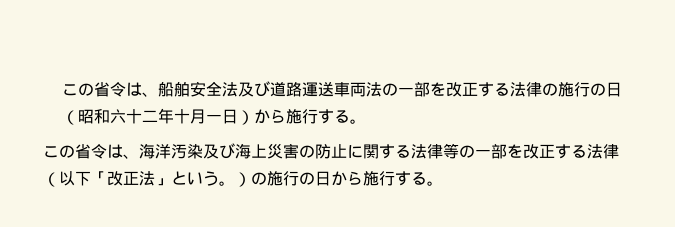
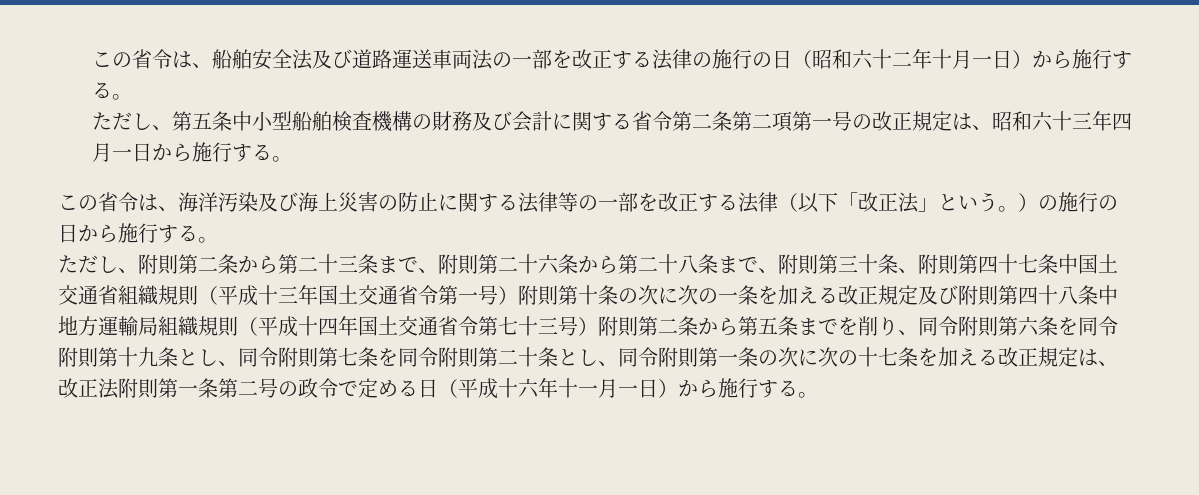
(367, 121) none -> [92,111,1133,132] [92,142,293,162] // ただし、第五条中小型船舶検査機構の財務及び会計に関する省令第二条第二項第一号の改正規定は、昭和六十三年四月一日から施行する。
(443, 183) none -> [58,254,1118,275] [58,285,1118,306] [58,316,1118,337] [58,347,1118,368] [58,378,818,399] // ただし、附則第二条から第二十三条まで、附則第二十六条から第二十八条まで、附則第三十条、附則第四十七条中国土交通省組織規則（平成十三年国土交通省令第一号）附則第十条の次に次の一条を加える改正規定及び附則第四十八条中地方運輸局組織規則（平成十四年国土交通省令第七十三号）附則第二条から第五条までを削り、同令附則第六条を同令附則第十九条とし、同令附則第七条を同令附則第二十条とし、同令附則第一条の次に次の十七条を加える改正規定は、改正法附則第一条第二号の政令で定める日（平成十六年十一月一日）から施行する。

